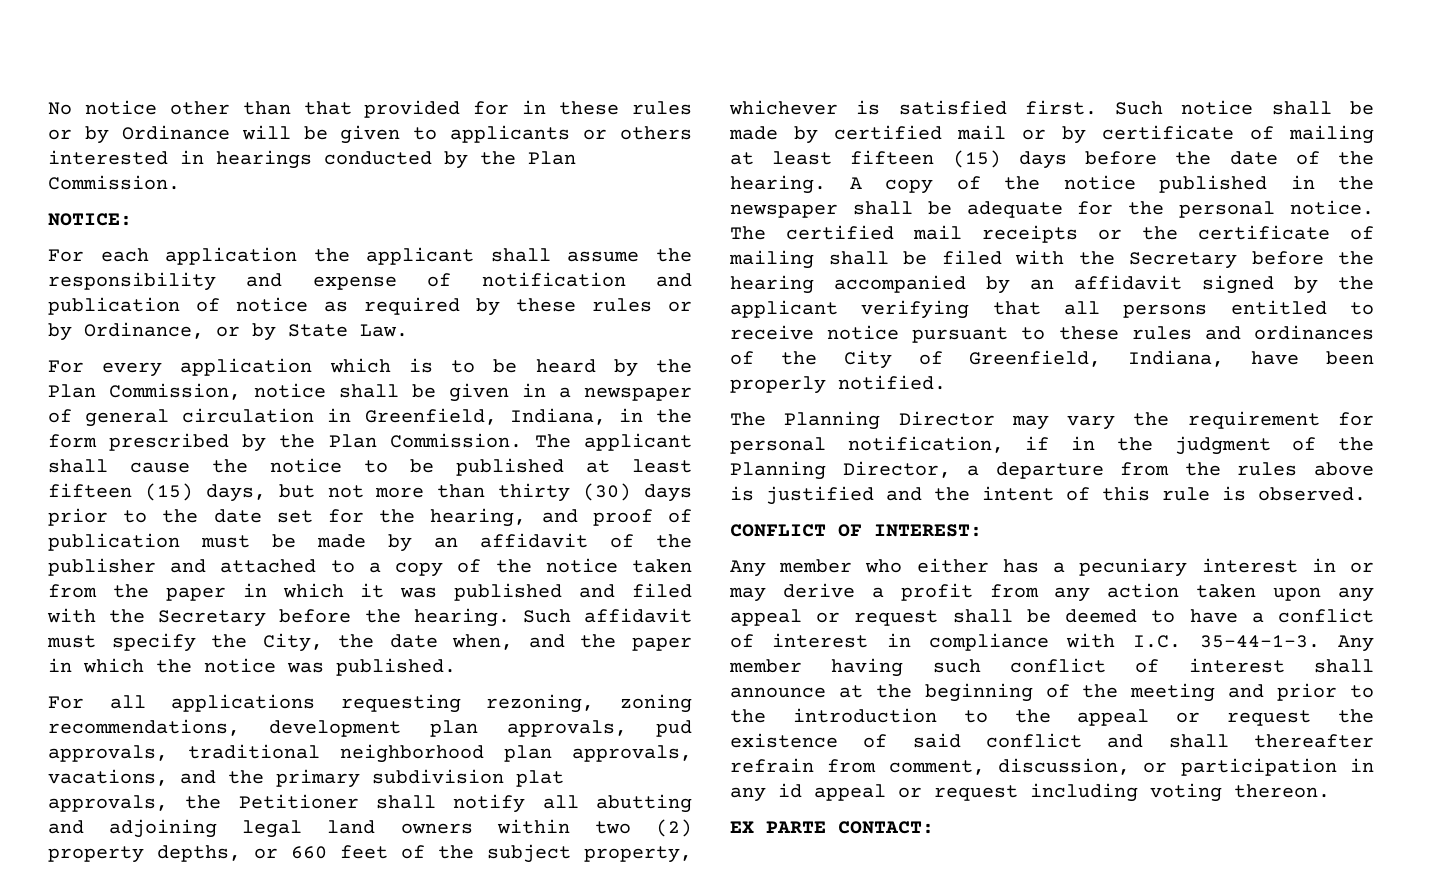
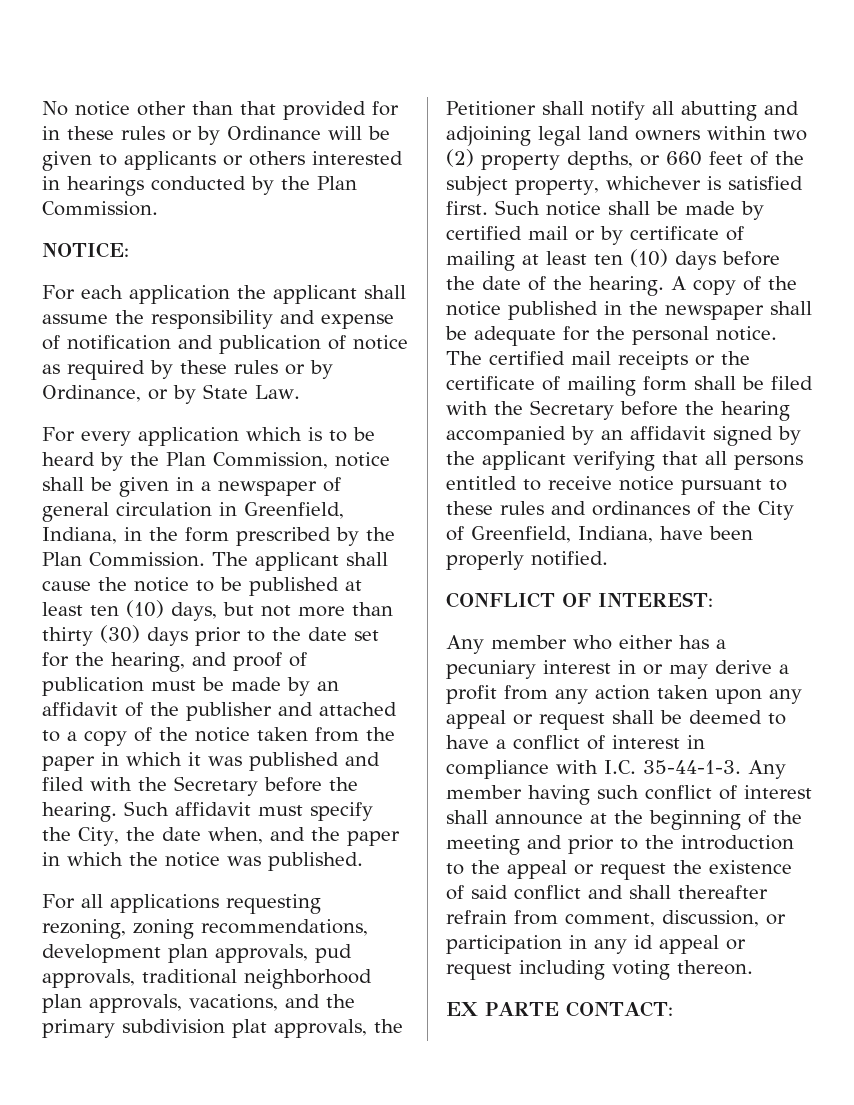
[48,483,193,501] fifteen (15) -> [90,600,164,618] ten (10)
[850,150,1001,168] fifteen (15) -> [594,249,668,267] ten (10)
(814, 259) none -> [643,376,687,391] form
[730,411,1374,430] [730,436,1374,455] [730,461,1374,480] [730,486,1366,505] // The Planning Director may vary the requirement for personal notification, if in the judgment of the Planning Director, a departure from the rules above is justified and the intent of this rule is observed. -> (608, 558) none

